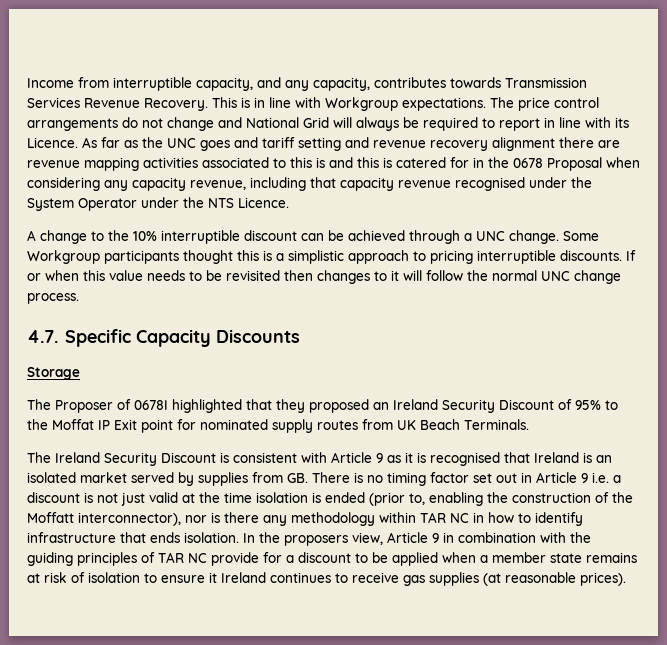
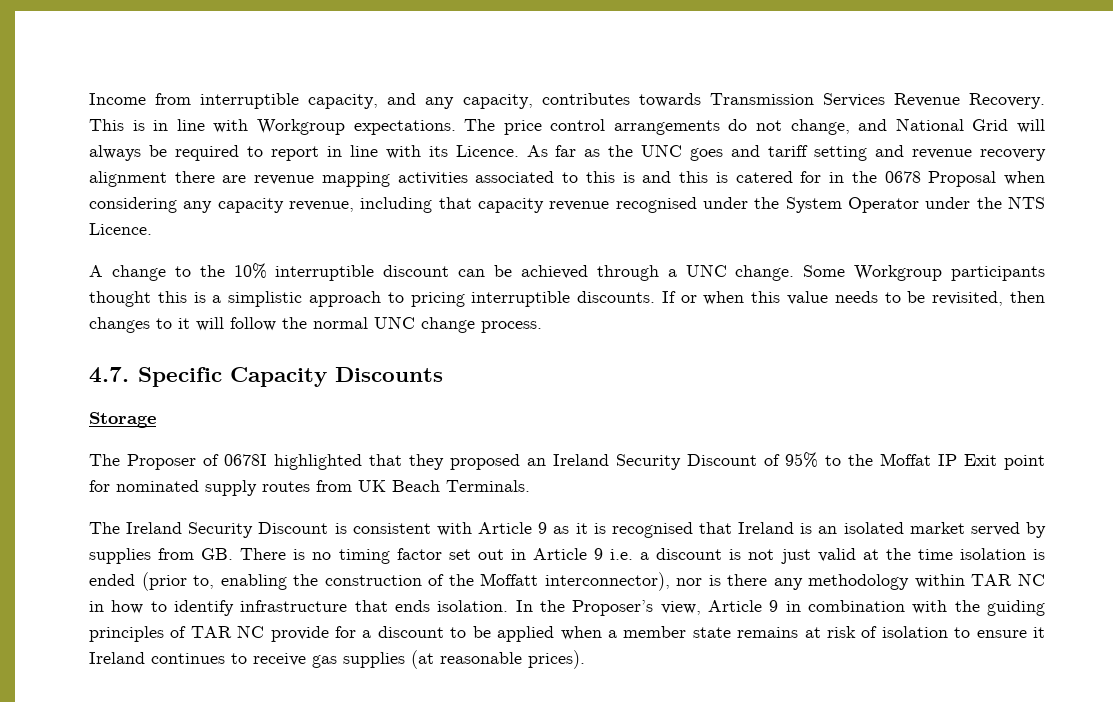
[167,117,214,131] change -> [790,119,850,135] change,
[226,270,280,281] revisited -> [932,291,1004,306] revisited,
[284,535,348,546] proposers -> [572,600,654,616] Proposer’s

